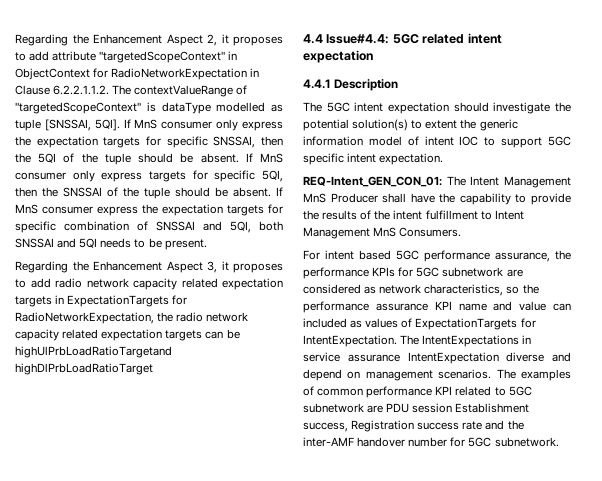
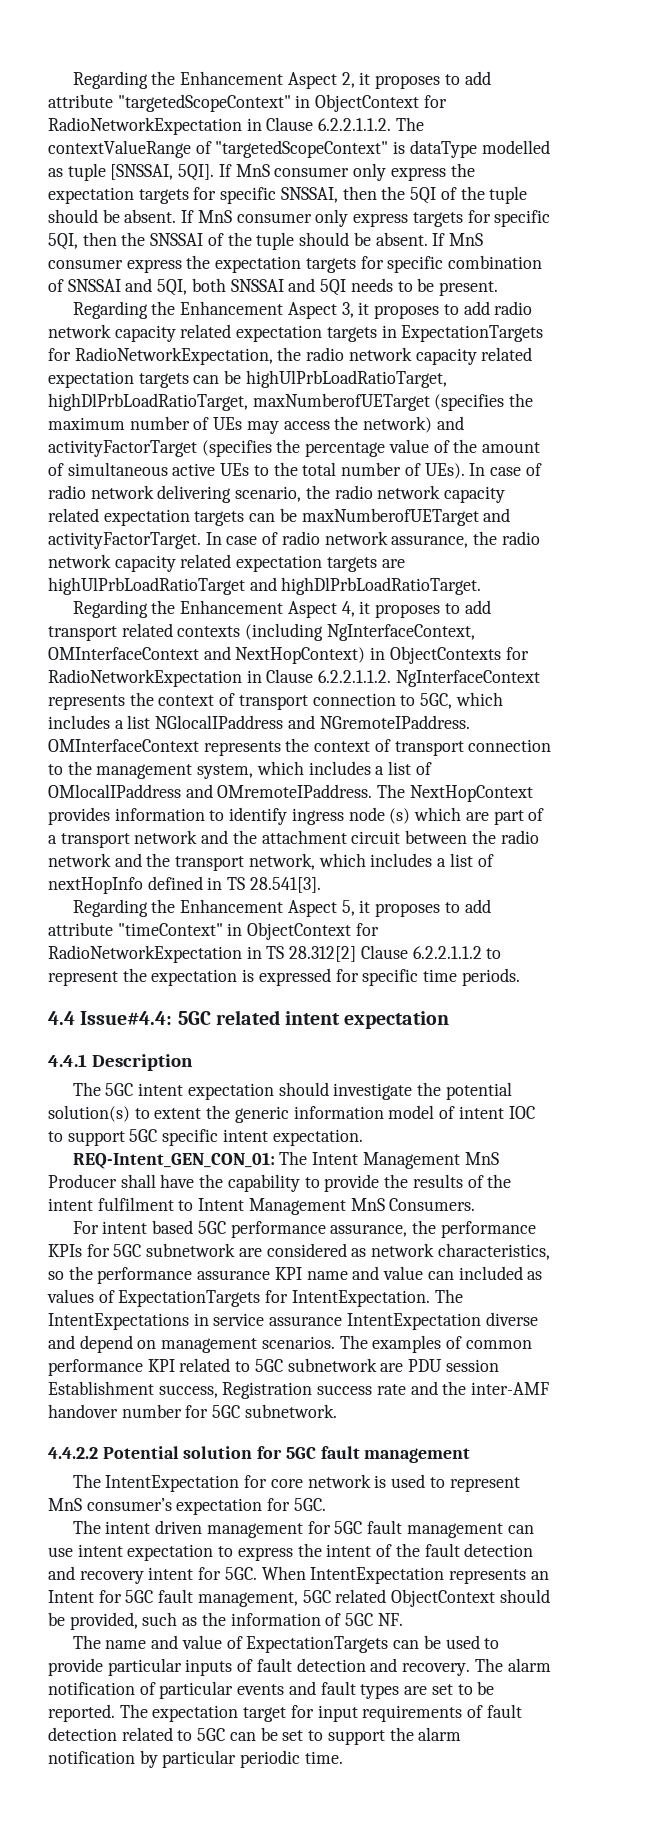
[15,346,172,358] [15,363,153,375] highUlPrbLoadRatioTargetand highDlPrbLoadRatioTarget -> [245,370,447,388] [48,393,534,411] [48,416,464,434] [48,439,541,457] [48,462,542,479] [48,485,506,503] [48,508,511,526] [48,531,540,549] [48,554,405,572] [48,577,482,595] [72,600,491,618] [48,623,475,641] [48,646,529,664] [48,669,540,687] [48,692,503,710] [48,715,470,729] [48,738,552,756] [48,761,432,779] [48,784,533,802] [48,807,545,825] [48,830,539,848] [48,853,494,871] [48,876,321,894] [72,899,491,917] [48,922,379,940] [48,945,502,963] [48,968,520,986] highUlPrbLoadRatioTarget, highDlPrbLoadRatioTarget, maxNumberofUETarget (specifies the maximum number of UEs may access the network) and activityFactorTarget (specifies the percentage value of the amount of simultaneous active UEs to the total number of UEs). In case of radio network delivering scenario, the radio network capacity related expectation targets can be maxNumberofUETarget and activityFactorTarget. In case of radio network assurance, the radio network capacity related expectation targets are highUlPrbLoadRatioTarget and highDlPrbLoadRatioTarget. // Regarding the Enhancement Aspect 4, it proposes to add transport related contexts (including NgInterfaceContext, OMInterfaceContext and NextHopContext) in ObjectContexts for RadioNetworkExpectation in Clause 6.2.2.1.1.2. NgInterfaceContext represents the context of transport connection to 5GC, which includes a list NGlocalIPaddress and NGremoteIPaddress. OMInterfaceContext represents the context of transport connection to the management system, which includes a list of OMlocalIPaddress and OMremoteIPaddress. The NextHopContext provides information to identify ingress node (s) which are part of a transport network and the attachment circuit between the radio network and the transport network, which includes a list of nextHopInfo defined in TS 28.541[3]. // Regarding the Enhancement Aspect 5, it proposes to add attribute "timeContext" in ObjectContext for RadioNetworkExpectation in TS 28.312[2] Clause 6.2.2.1.1.2 to represent the expectation is expressed for specific time periods.
[425,210,478,220] fulfillment -> [97,1197,174,1211] fulfilment
(559, 442) none -> [48,1446,471,1463] [72,1474,520,1492] [48,1498,326,1515] [72,1520,534,1538] [48,1543,534,1561] [48,1566,549,1584] [48,1589,550,1607] [48,1612,403,1630] [72,1635,500,1653] [48,1658,551,1676] [48,1681,495,1699] [48,1704,522,1722] [48,1727,462,1745] [48,1750,343,1768] // 4.4.2.2 Potential solution for 5GC fault management // The IntentExpectation for core network is used to represent MnS consumer’s expectation for 5GC. // The intent driven management for 5GC fault management can use intent expectation to express the intent of the fault detection and recovery intent for 5GC. When IntentExpectation represents an Intent for 5GC fault management, 5GC related ObjectContext should be provided, such as the information of 5GC NF. // The name and value of ExpectationTargets can be used to provide particular inputs of fault detection and recovery. The alarm notification of particular events and fault types are set to be reported. The expectation target for input requirements of fault detection related to 5GC can be set to support the alarm notification by particular periodic time.

